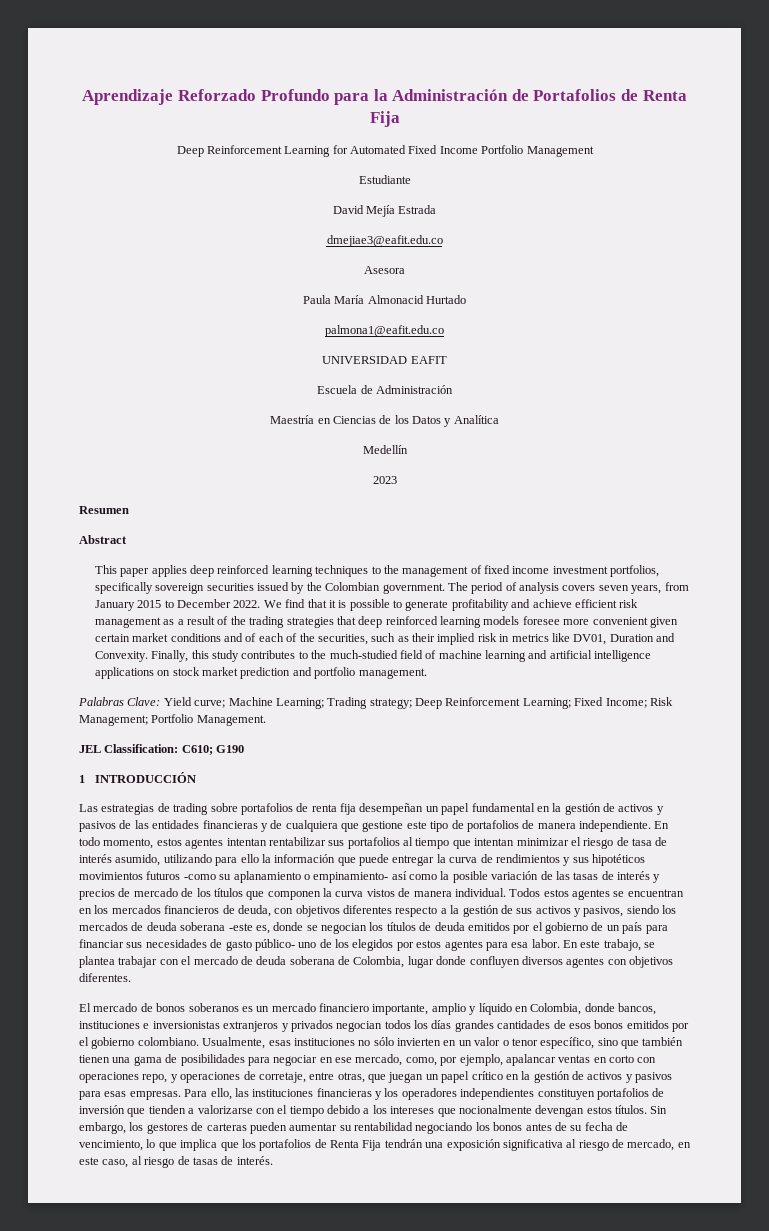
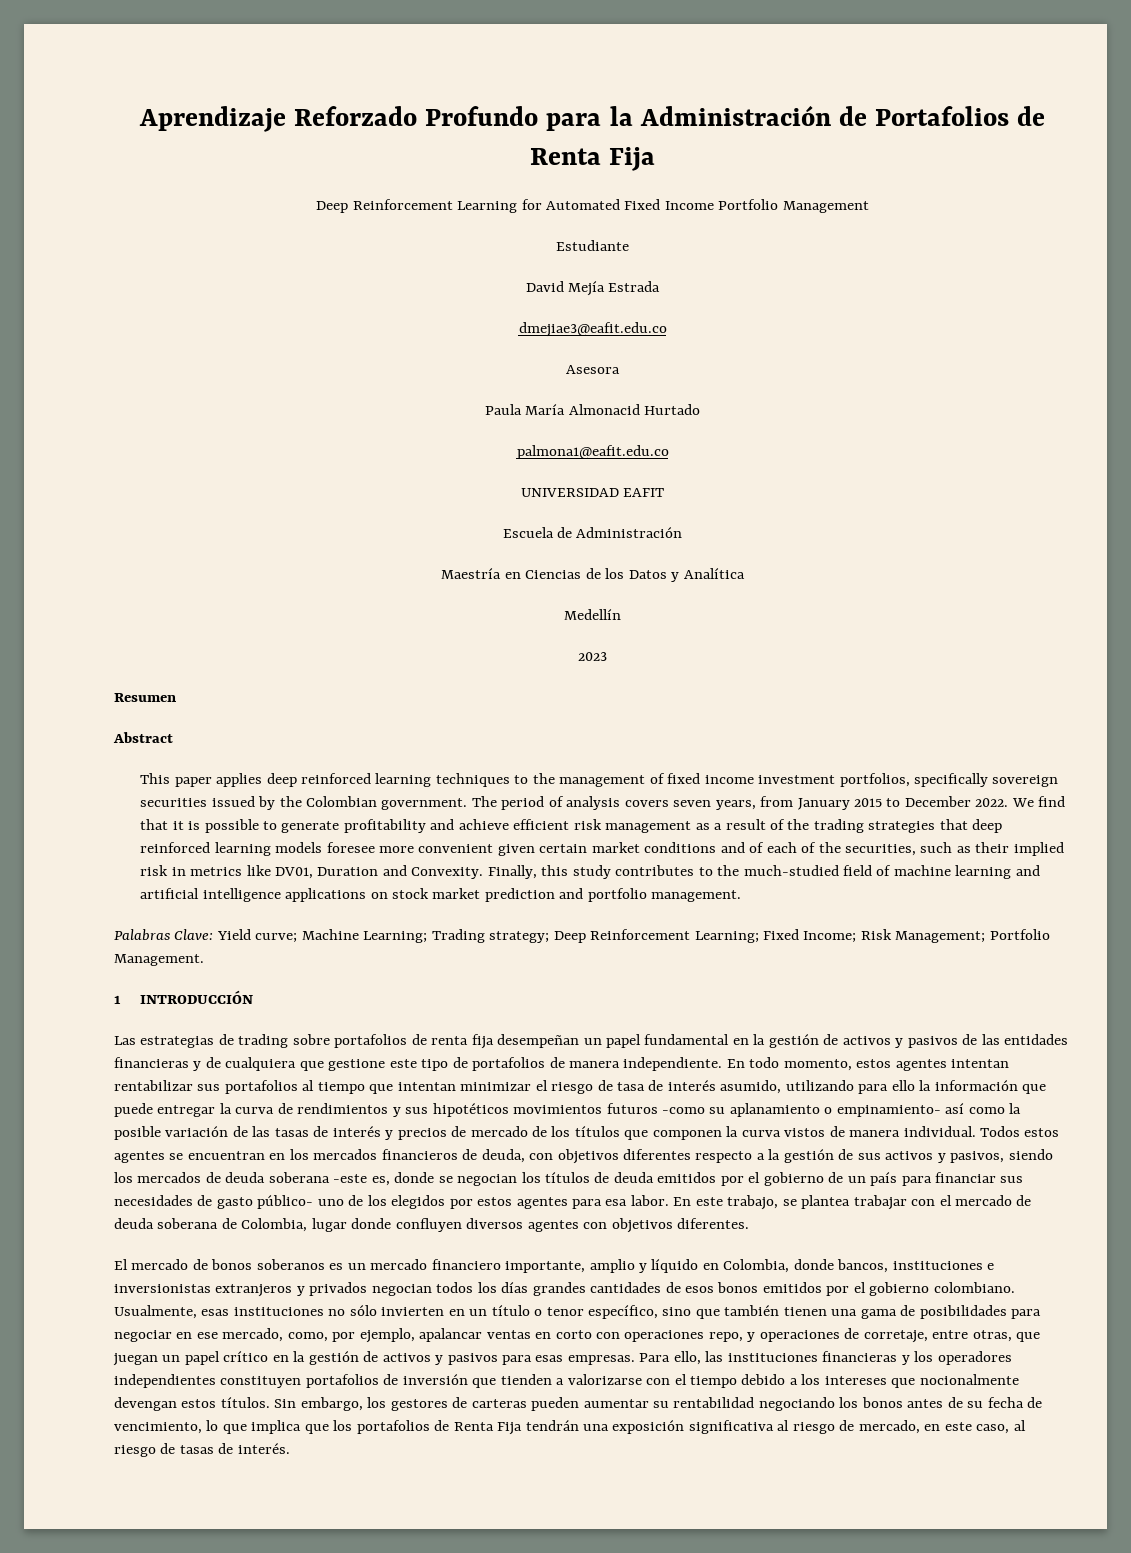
[79,744,245,755] // JEL Classification: C610; G190 -> (204, 960) none
[474,1037,501,1046] valor -> [491,1305,530,1316] título

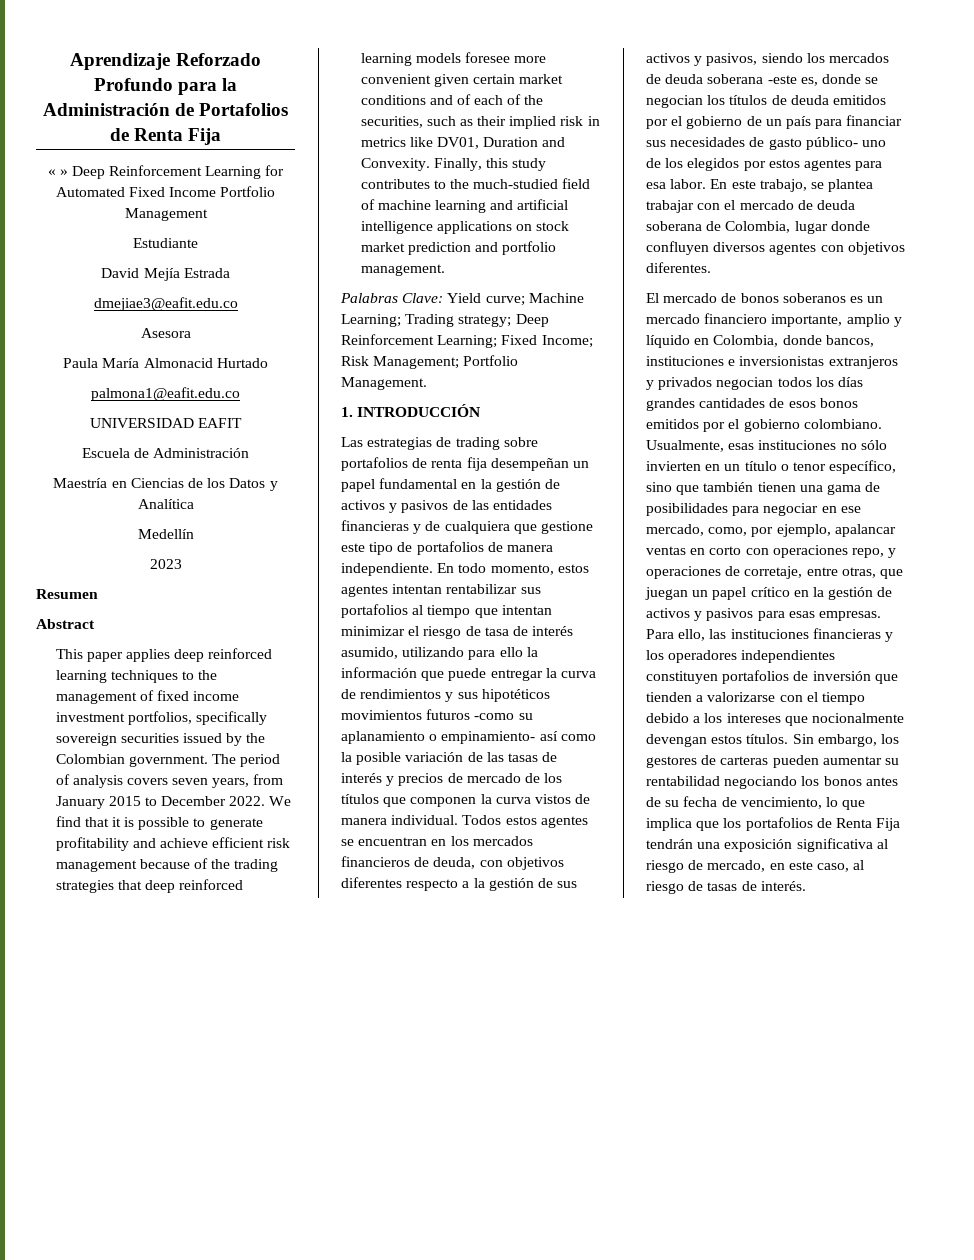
(656, 159) none -> [47,169,68,176] « »
[695,819,766,830] as a result -> [139,859,190,869] because
[114,995,121,1004] 1 -> [341,407,353,417] 1.

